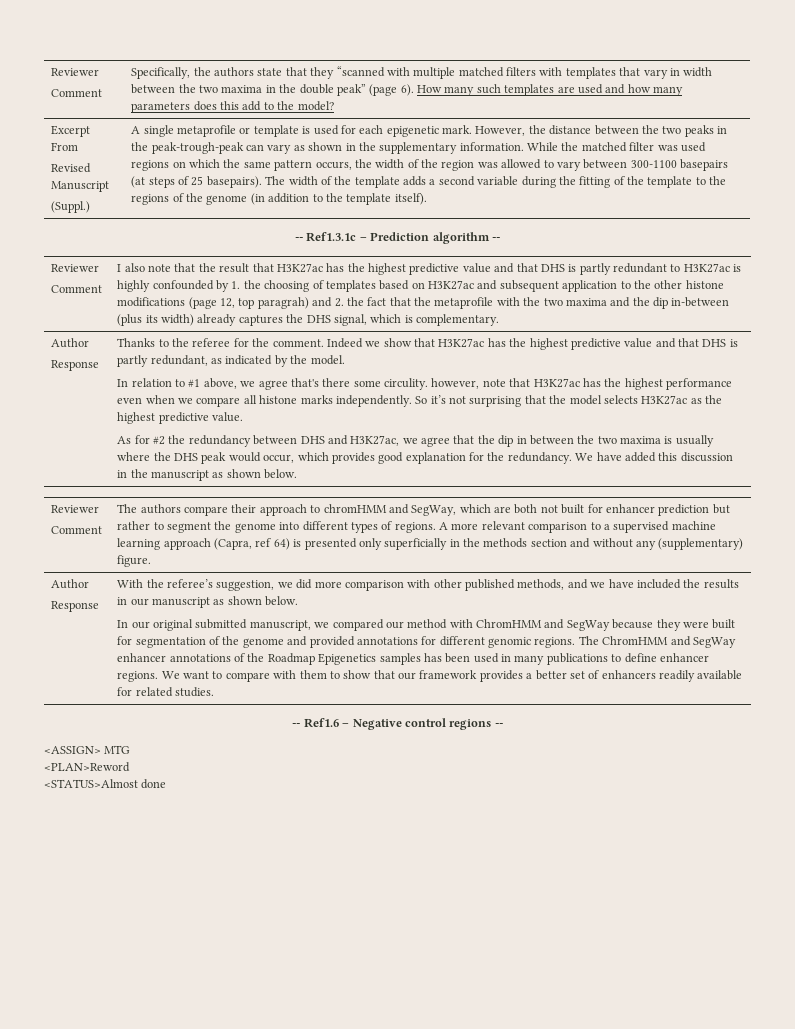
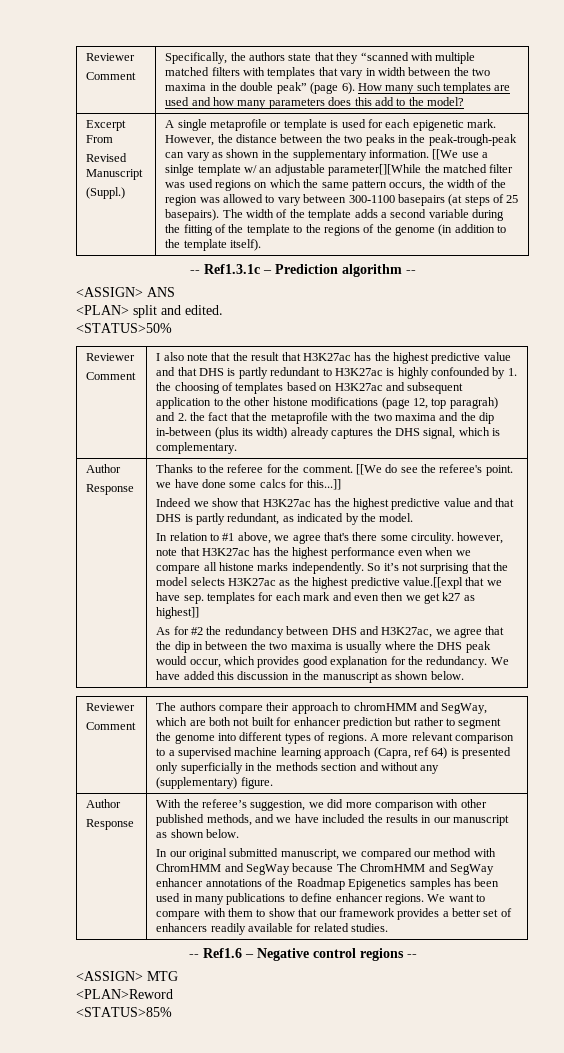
[527,142,559,151] While -> [432,149,489,160] [165,164,422,176] [[We use a sinlge template w/ an adjustable parameter[][While
(500, 239) none -> [76,287,175,297] [76,305,223,318] [76,323,172,333] // <ASSIGN> ANS // <PLAN> split and edited. // <STATUS>50%
(324, 343) none -> [355,464,513,476] [156,479,341,490] [[We do see the referee's point. we have done some calcs for this...]] //
[212,412,244,422] value. -> [402,577,502,589] [156,592,475,604] [156,607,200,619] value.[[expl that we have sep. templates for each mark and even then we get k27 as highest]]
[656,619,736,631] [117,636,576,648] they were built for segmentation of the genome and provided annotations for different genomic regions. -> (334, 867) none
[44,779,167,789] <STATUS>Almost done -> [76,1007,172,1017] <STATUS>85%

